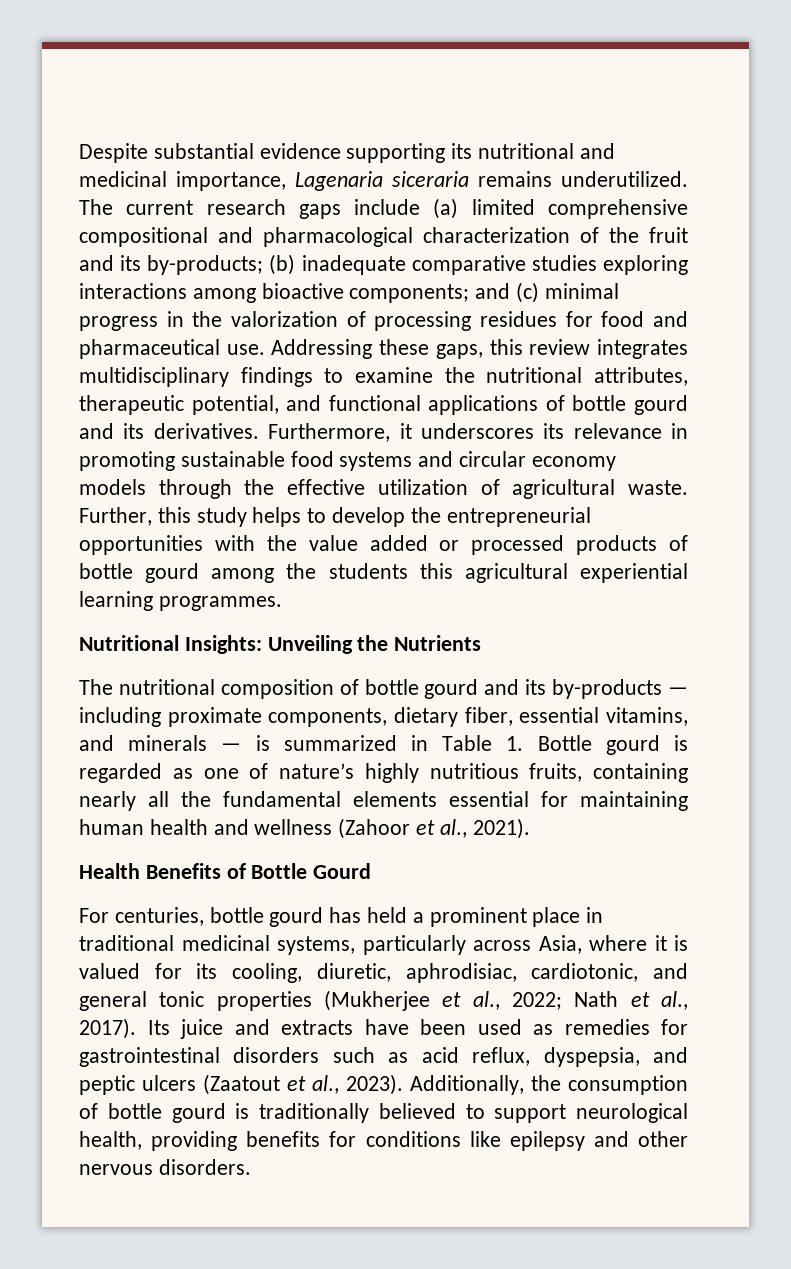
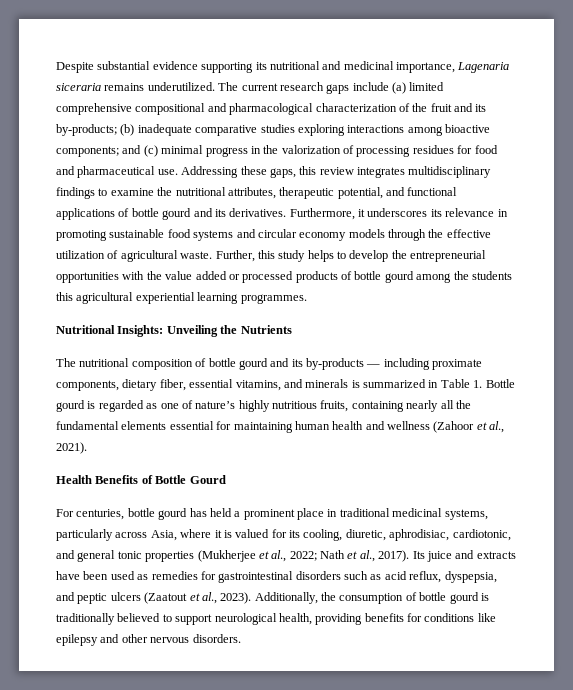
[221,743,242,751] — -> (349, 383) none

